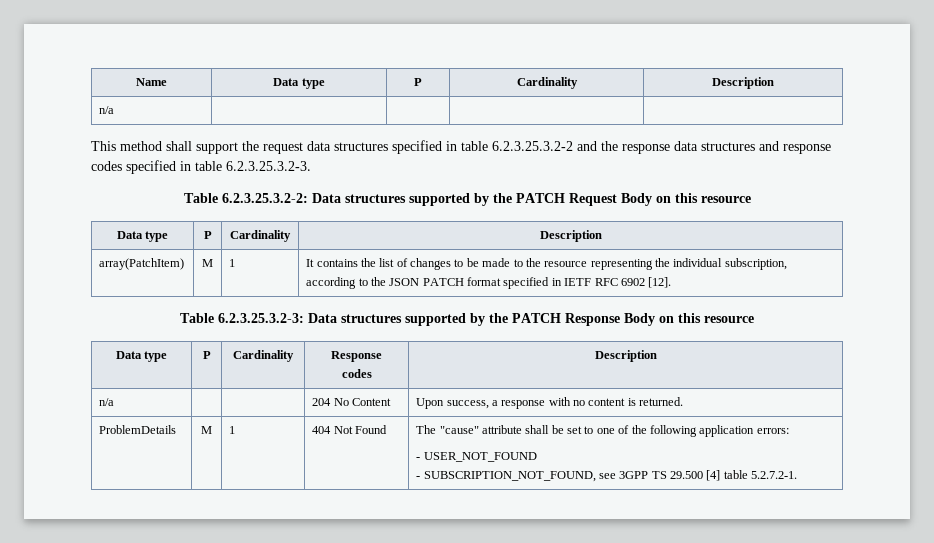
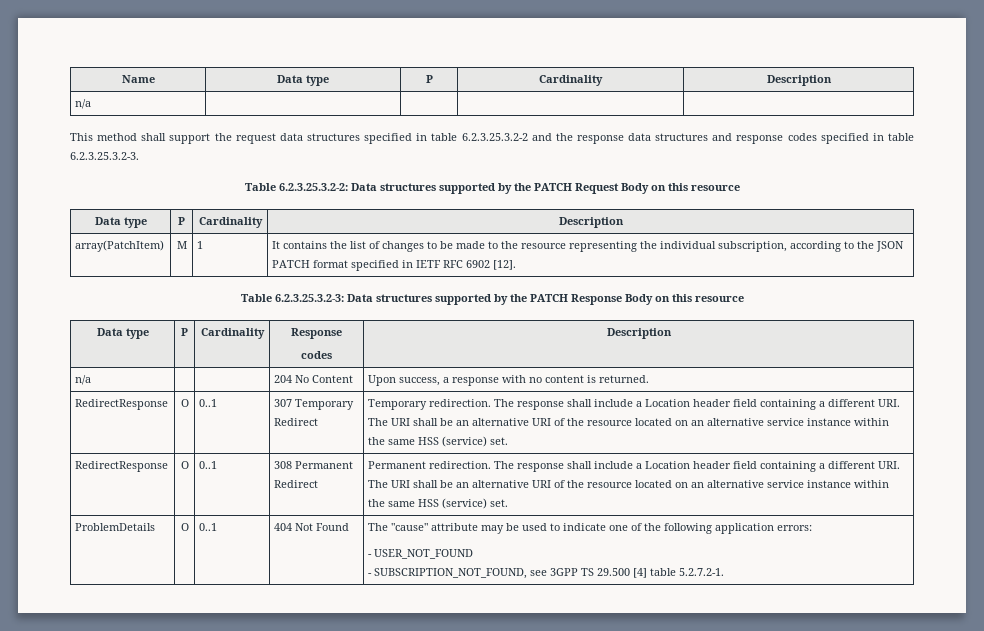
(684, 401) none -> [75,399,169,410] [180,399,189,407] [199,399,218,407] [274,399,355,410] [274,418,319,426] [368,399,901,410] [368,418,890,426] [368,436,509,447] [75,461,169,472] [180,461,189,469] [199,461,218,469] [274,461,354,469] [274,480,319,488] [368,461,901,472] [368,480,890,488] [368,498,509,509] // RedirectResponse | O | 0..1 | 307 Temporary Redirect | Temporary redirection. The response shall include a Location header field containing a different URI. The URI shall be an alternative URI of the resource located on an alternative service instance within the same HSS (service) set. // RedirectResponse | O | 0..1 | 308 Permanent Redirect | Permanent redirection. The response shall include a Location header field containing a different URI. The URI shall be an alternative URI of the resource located on an alternative service instance within the same HSS (service) set.
[201,426,212,434] [229,426,236,434] M | 1 -> [180,523,189,531] [199,523,218,531] O | 0..1
[525,425,594,434] shall be set to -> [481,523,607,534] may be used to indicate

